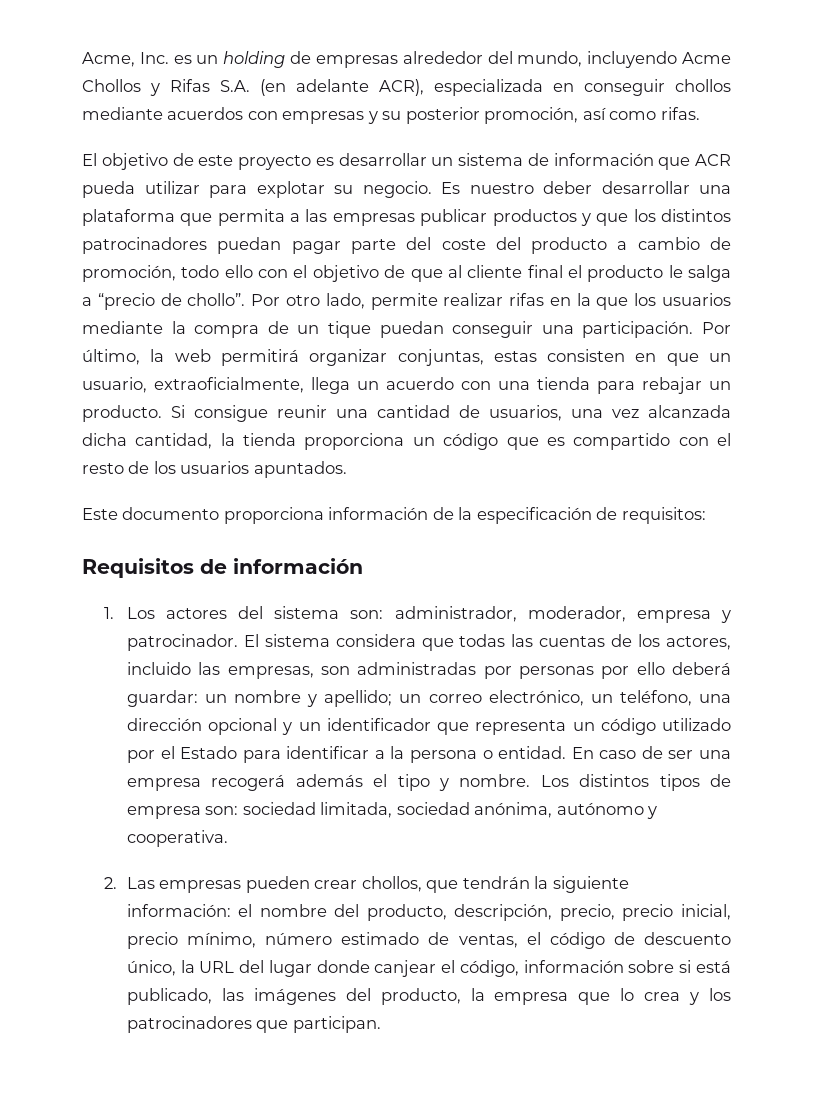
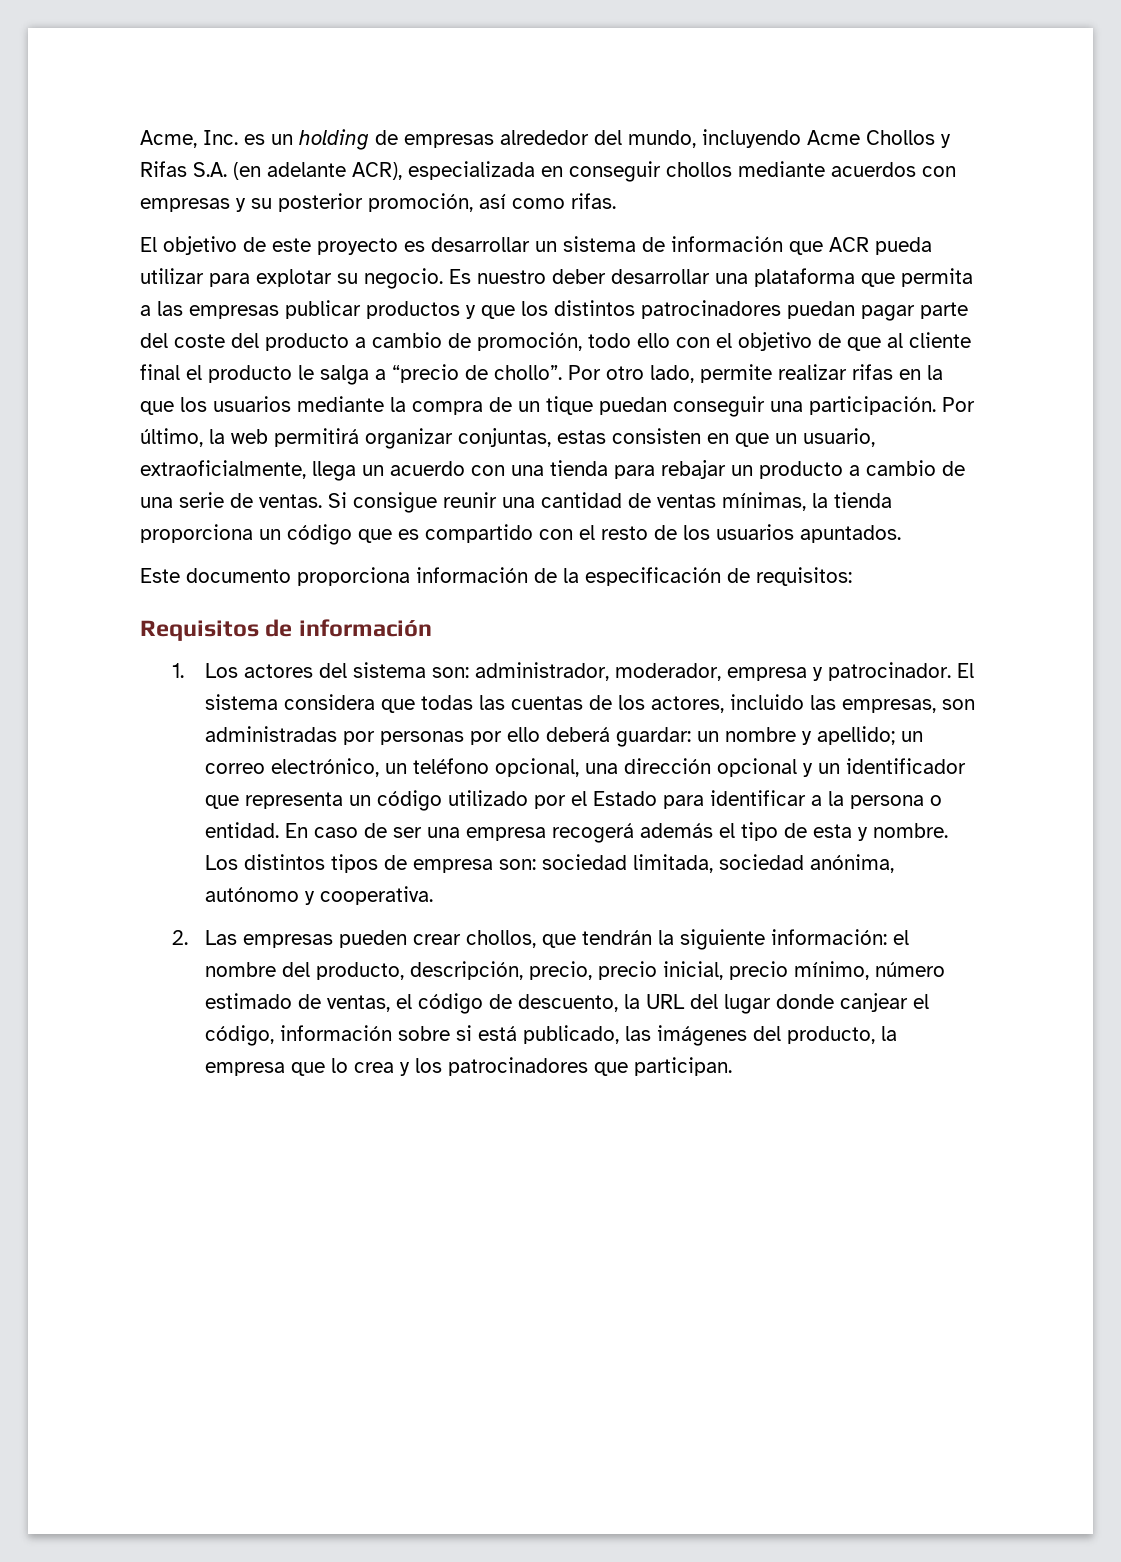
[82,405,162,422] producto. -> [759,460,965,479] [140,492,322,508] producto a cambio de una serie de ventas.
[489,405,731,421] [82,433,213,449] usuarios, una vez alcanzada dicha cantidad, -> [657,492,806,511] ventas mínimas,
[619,690,692,706] teléfono, -> [412,758,579,777] teléfono opcional,
(430, 782) none -> [783,823,852,838] de esta
[643,932,731,945] [126,960,176,976] descuento único, -> [517,994,618,1012] descuento,

